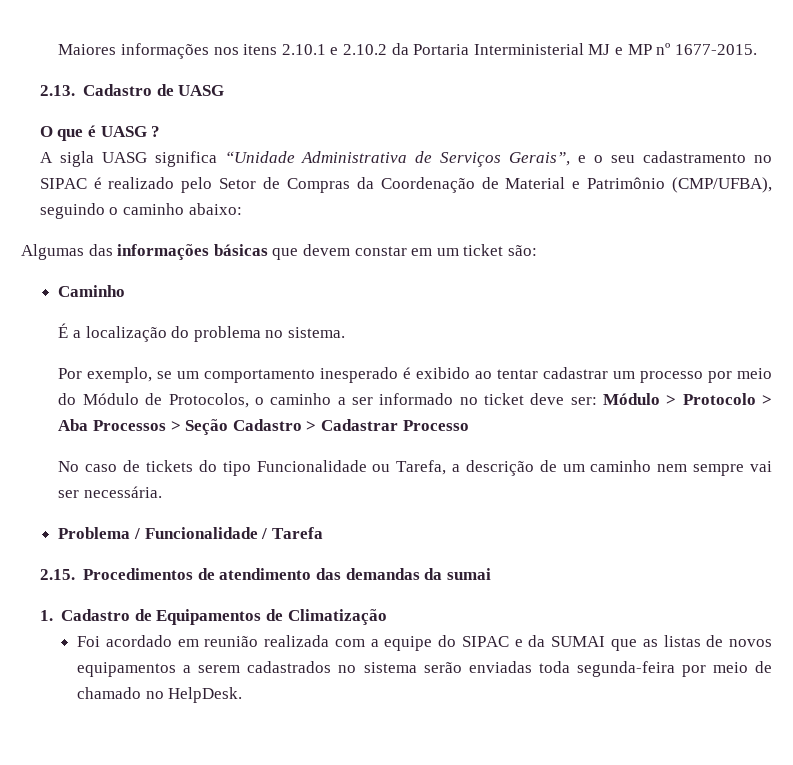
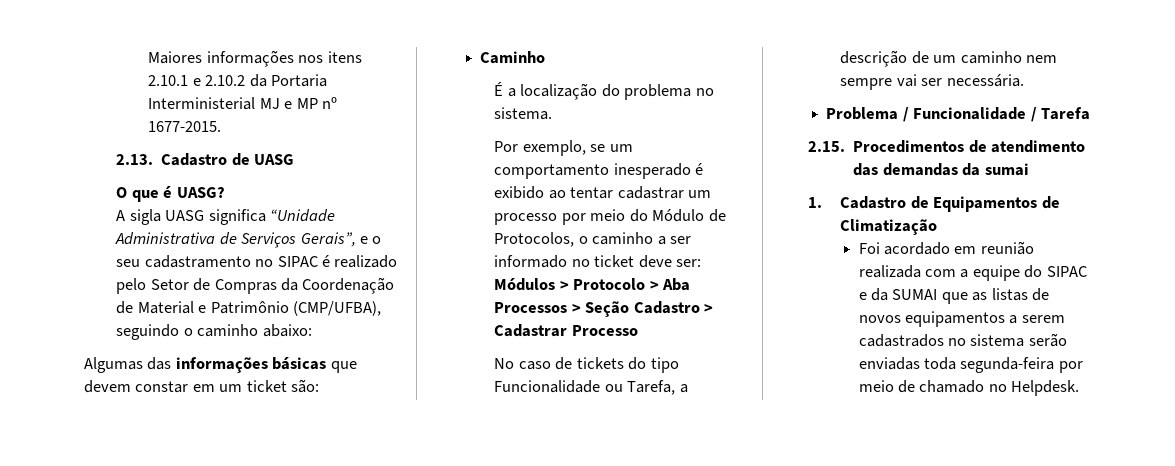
[100,126,161,137] UASG ? -> [176,187,225,198] UASG?
[602,393,660,405] Módulo -> [494,278,556,291] Módulos
[168,687,243,703] HelpDesk. -> [1011,380,1080,396] Helpdesk.

